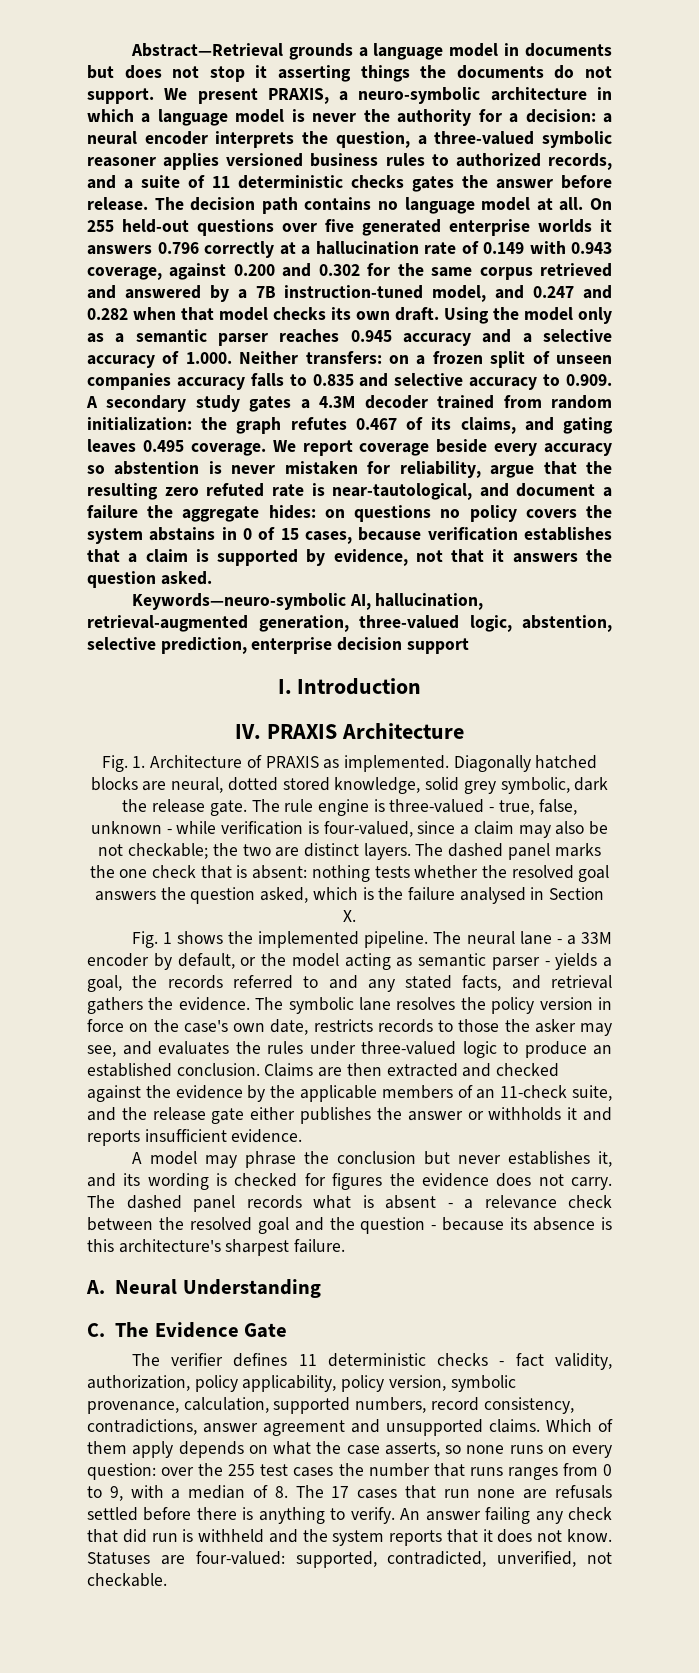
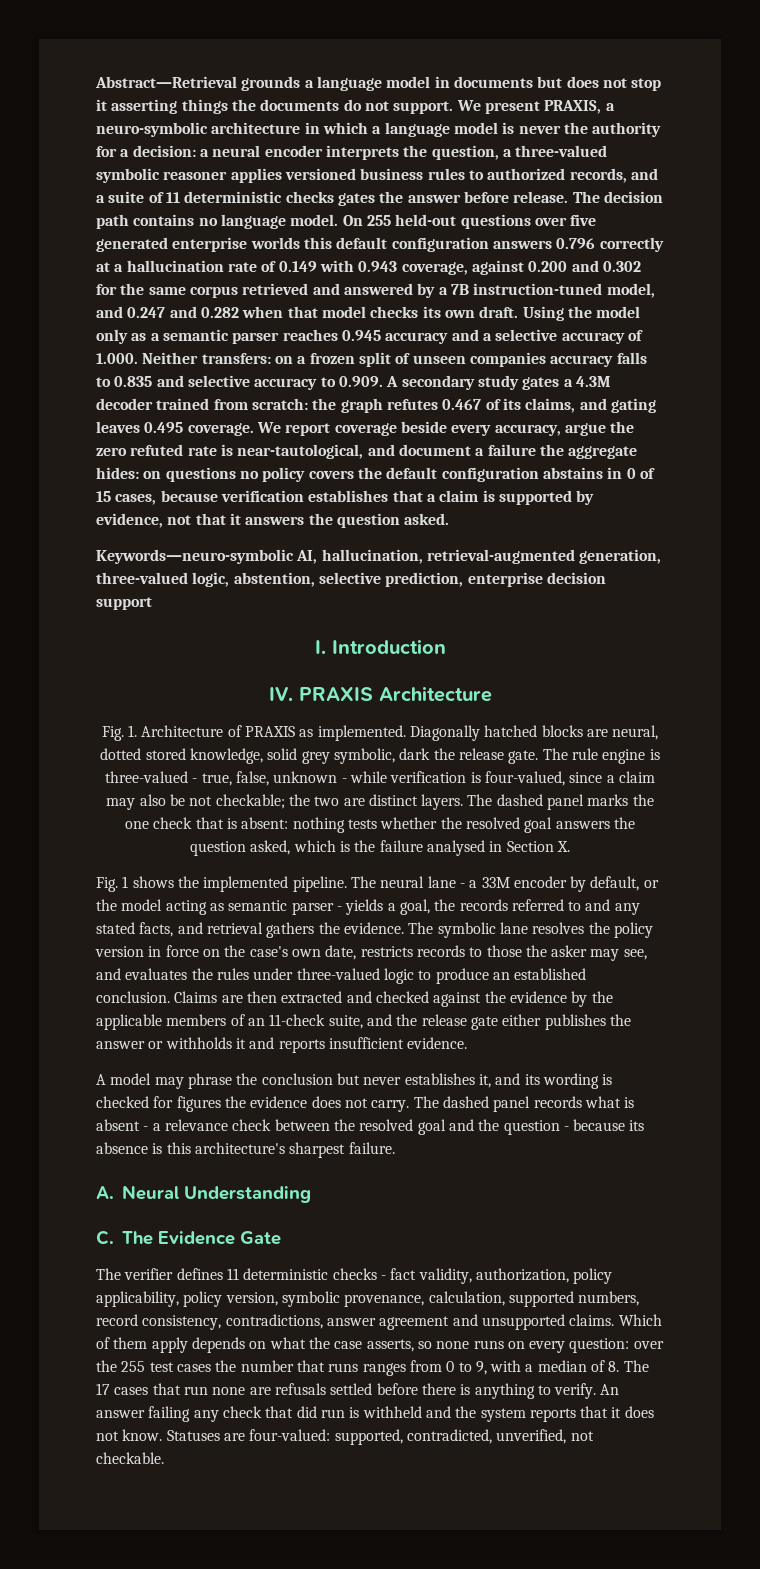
[481,197,584,211] model at all. -> [290,214,339,226] model.
[600,219,612,232] it -> [303,237,489,252] this default configuration
[551,395,613,409] [87,417,192,431] random initialization: -> [251,398,308,410] scratch:
[544,443,612,456] [87,461,613,478] [87,483,158,500] accuracy so abstention is never mistaken for reliability, argue that the resulting -> [494,421,635,436] accuracy, argue the
[87,528,143,544] system -> [386,467,539,482] default configuration

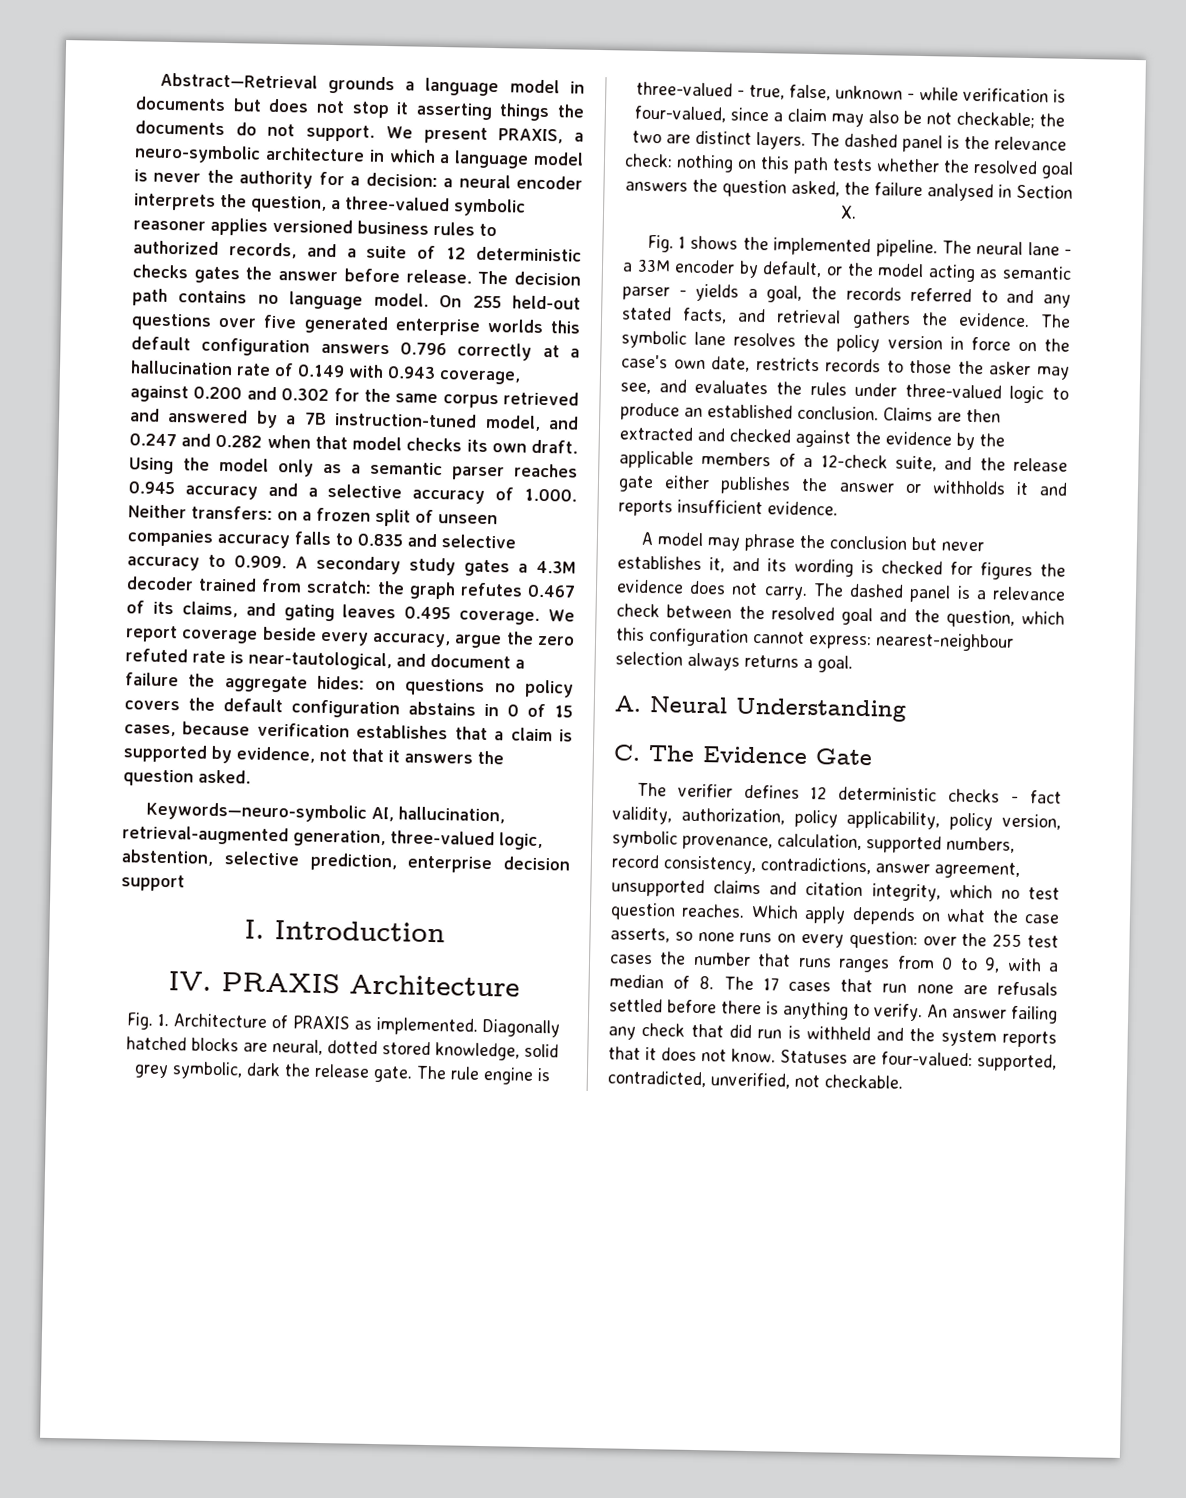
[165,192,180,203] 11 -> [446,247,467,260] 12
[587,794,654,806] [125,817,345,833] marks the one check that is absent: nothing -> [947,135,1067,151] [624,153,829,175] is the relevance check: nothing on this path
[293,840,351,852] which is -> (840, 188) none
[247,1014,326,1026] an 11-check -> [803,454,888,469] a 12-check
[533,1096,635,1108] [96,1119,149,1131] records what is absent - -> [956,585,971,600] is
[503,1119,645,1135] [96,1142,395,1158] question - because its absence is this architecture's sharpest failure. -> [945,609,1065,628] [616,627,1014,652] [615,651,853,673] question, which this configuration cannot express: nearest-neighbour selection always returns a goal.
[226,1268,239,1280] 11 -> [810,786,828,800] 12
[379,1314,662,1330] [96,1337,148,1349] agreement and unsupported claims. Which of them -> [934,861,1020,879] [611,878,1060,902] [610,902,799,921] agreement, unsupported claims and citation integrity, which no test question reaches. Which

